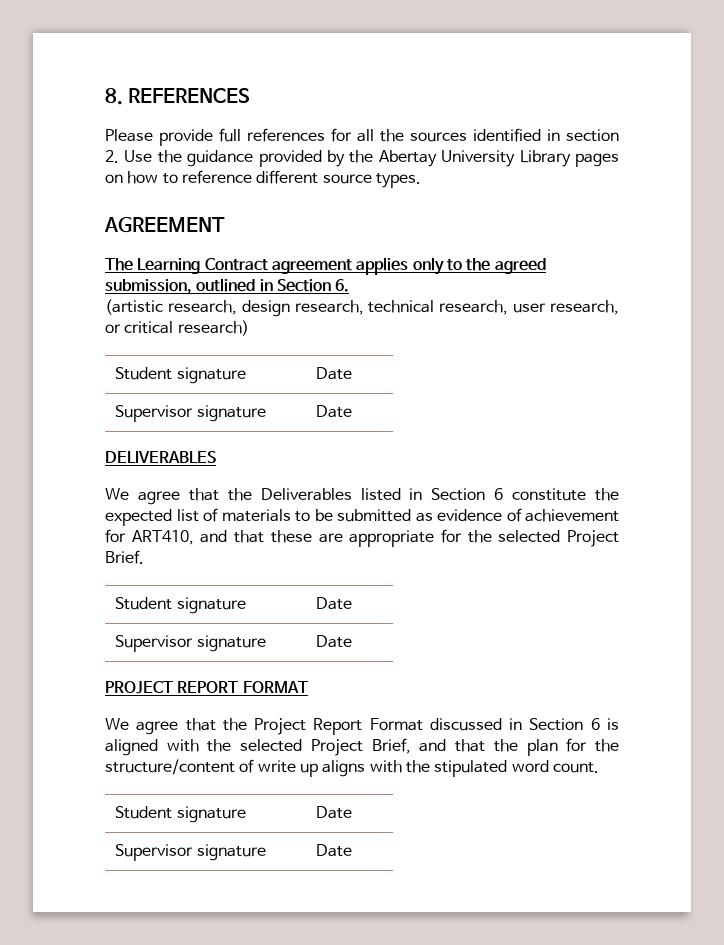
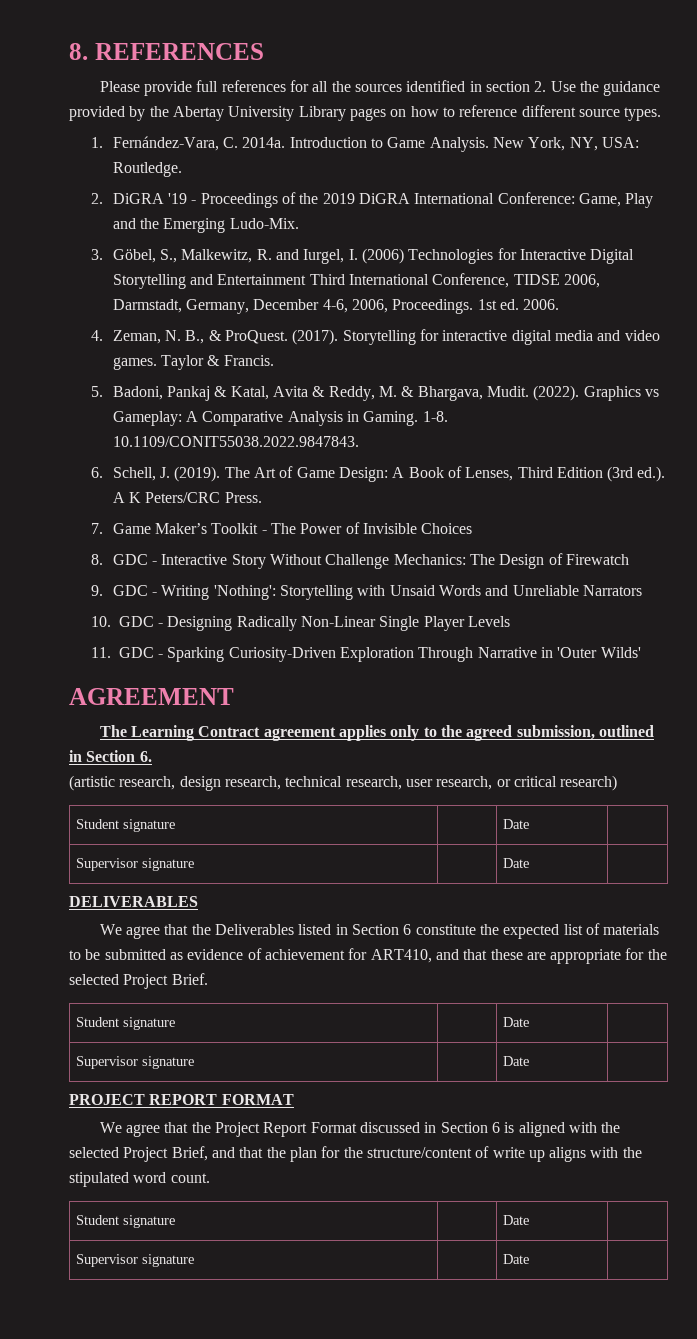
(421, 180) none -> [90,136,639,152] [112,162,182,177] [90,192,654,208] [112,218,299,233] [90,248,635,264] [112,273,600,289] [112,299,560,314] [90,329,660,345] [112,355,274,370] [90,385,659,401] [112,411,448,426] [112,436,359,447] [90,466,666,482] [112,492,262,503] [90,522,473,534] [90,553,629,569] [90,585,642,600] [90,616,511,631] [90,647,641,662] // 1. Fernández-Vara, C. 2014a. Introduction to Game Analysis. New York, NY, USA: Routledge. // 2. DiGRA '19 - Proceedings of the 2019 DiGRA International Conference: Game, Play and the Emerging Ludo-Mix. // 3. Göbel, S., Malkewitz, R. and Iurgel, I. (2006) Technologies for Interactive Digital Storytelling and Entertainment Third International Conference, TIDSE 2006, Darmstadt, Germany, December 4-6, 2006, Proceedings. 1st ed. 2006. // 4. Zeman, N. B., & ProQuest. (2017). Storytelling for interactive digital media and video games. Taylor & Francis. // 5. Badoni, Pankaj & Katal, Avita & Reddy, M. & Bhargava, Mudit. (2022). Graphics vs Gameplay: A Comparative Analysis in Gaming. 1-8. 10.1109/CONIT55038.2022.9847843. // 6. Schell, J. (2019). The Art of Game Design: A Book of Lenses, Third Edition (3rd ed.). A K Peters/CRC Press. // 7. Game Maker’s Toolkit - The Power of Invisible Choices // 8. GDC - Interactive Story Without Challenge Mechanics: The Design of Firewatch // 9. GDC - Writing 'Nothing': Storytelling with Unsaid Words and Unreliable Narrators // 10. GDC - Designing Radically Non-Linear Single Player Levels // 11. GDC - Sparking Curiosity-Driven Exploration Through Narrative in 'Outer Wilds'

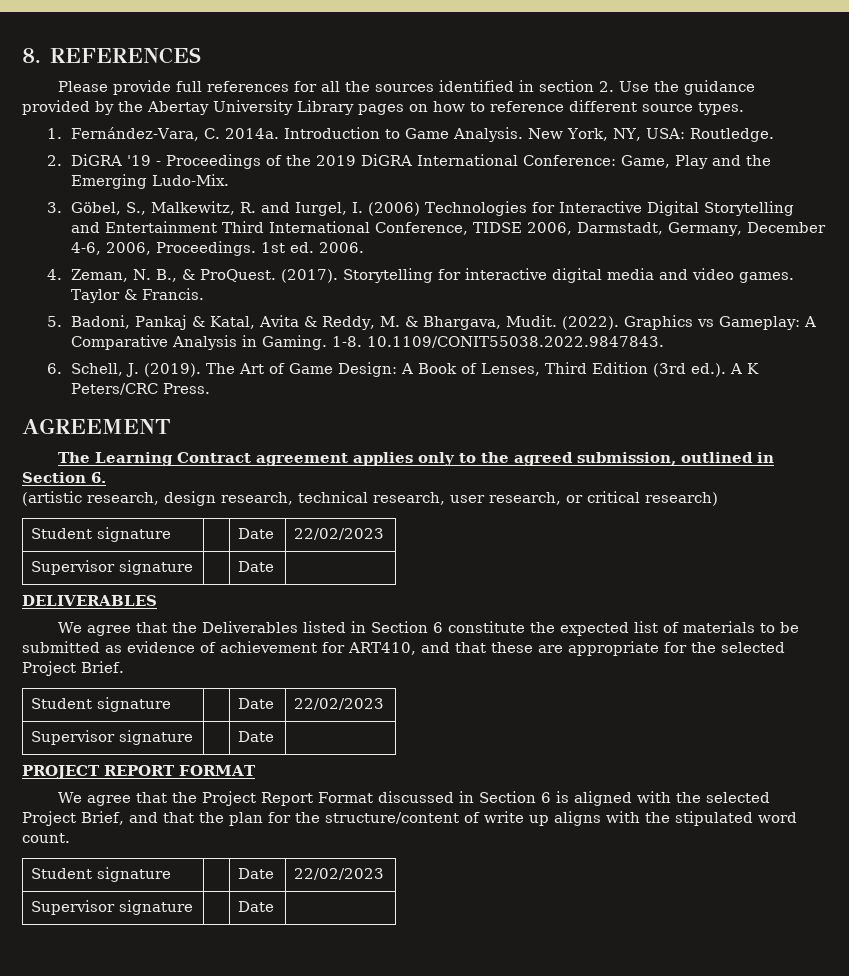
[90,522,473,534] [90,553,629,569] [90,585,642,600] [90,616,511,631] [90,647,641,662] // 7. Game Maker’s Toolkit - The Power of Invisible Choices // 8. GDC - Interactive Story Without Challenge Mechanics: The Design of Firewatch // 9. GDC - Writing 'Nothing': Storytelling with Unsaid Words and Unreliable Narrators // 10. GDC - Designing Radically Non-Linear Single Player Levels // 11. GDC - Sparking Curiosity-Driven Exploration Through Narrative in 'Outer Wilds' -> (211, 388) none
(529, 824) none -> [294,528,385,540] 22/02/2023
(529, 1022) none -> [294,698,385,710] 22/02/2023
(529, 1220) none -> [294,868,385,880] 22/02/2023

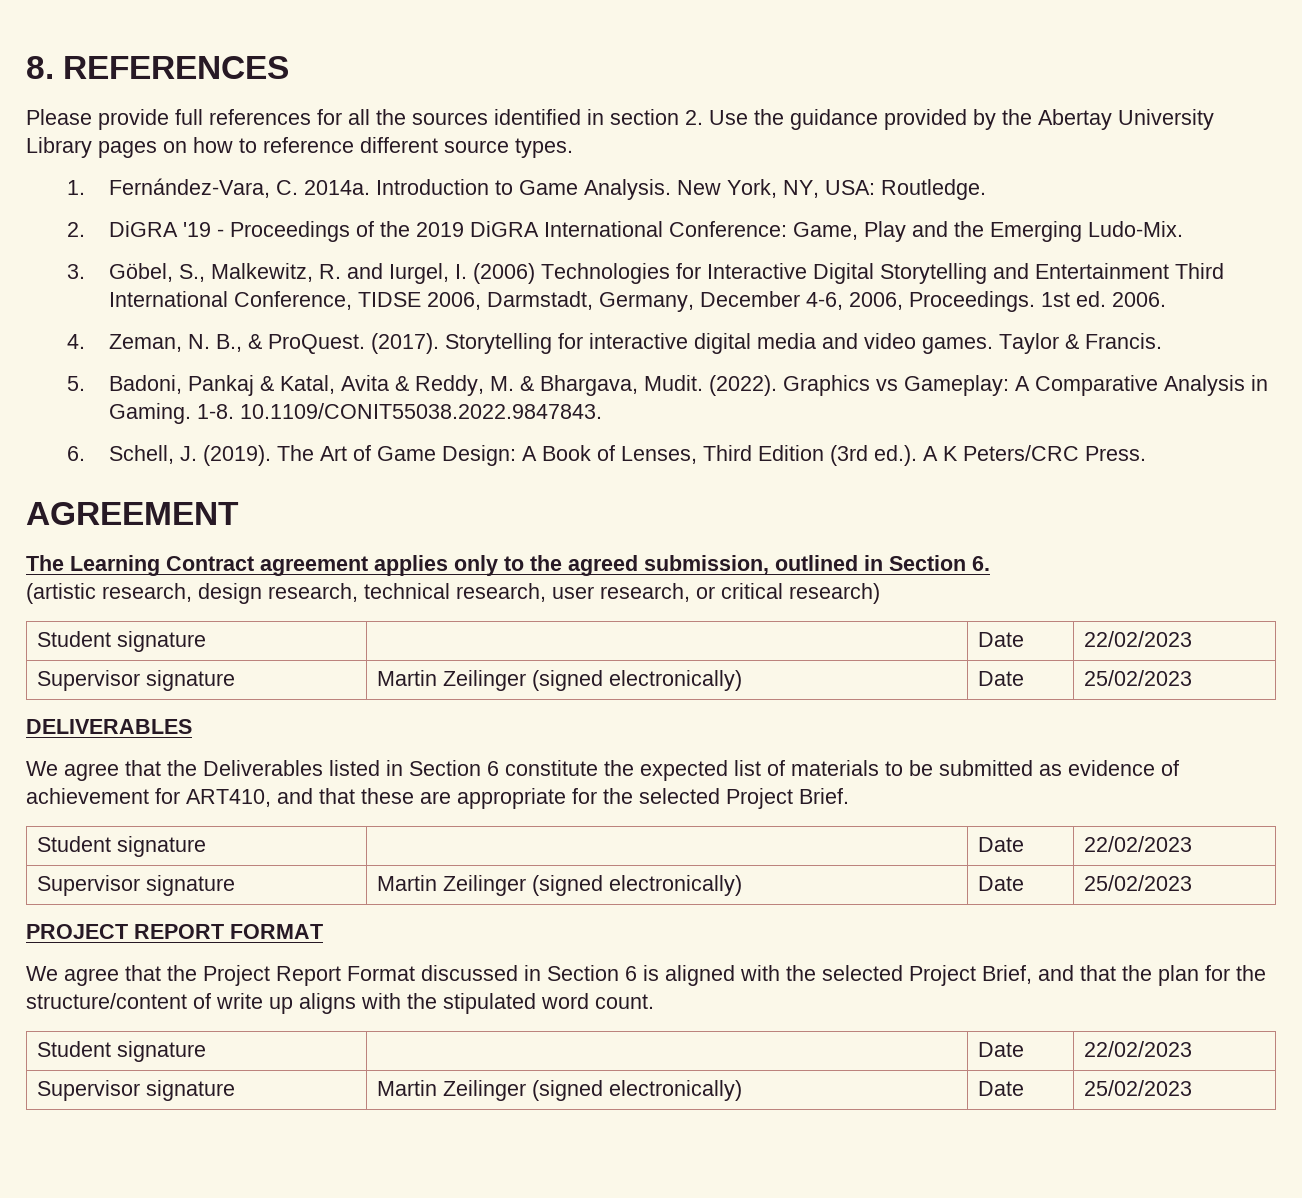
[238,561,275,572] | Date | -> [377,670,743,691] [978,671,1025,686] [1084,670,1193,686] Martin Zeilinger (signed electronically) | Date | 25/02/2023
[238,731,275,742] | Date | -> [377,875,743,896] [978,876,1025,891] [1084,875,1193,891] Martin Zeilinger (signed electronically) | Date | 25/02/2023
[238,901,275,912] | Date | -> [377,1080,743,1101] [978,1081,1025,1096] [1084,1080,1193,1096] Martin Zeilinger (signed electronically) | Date | 25/02/2023

